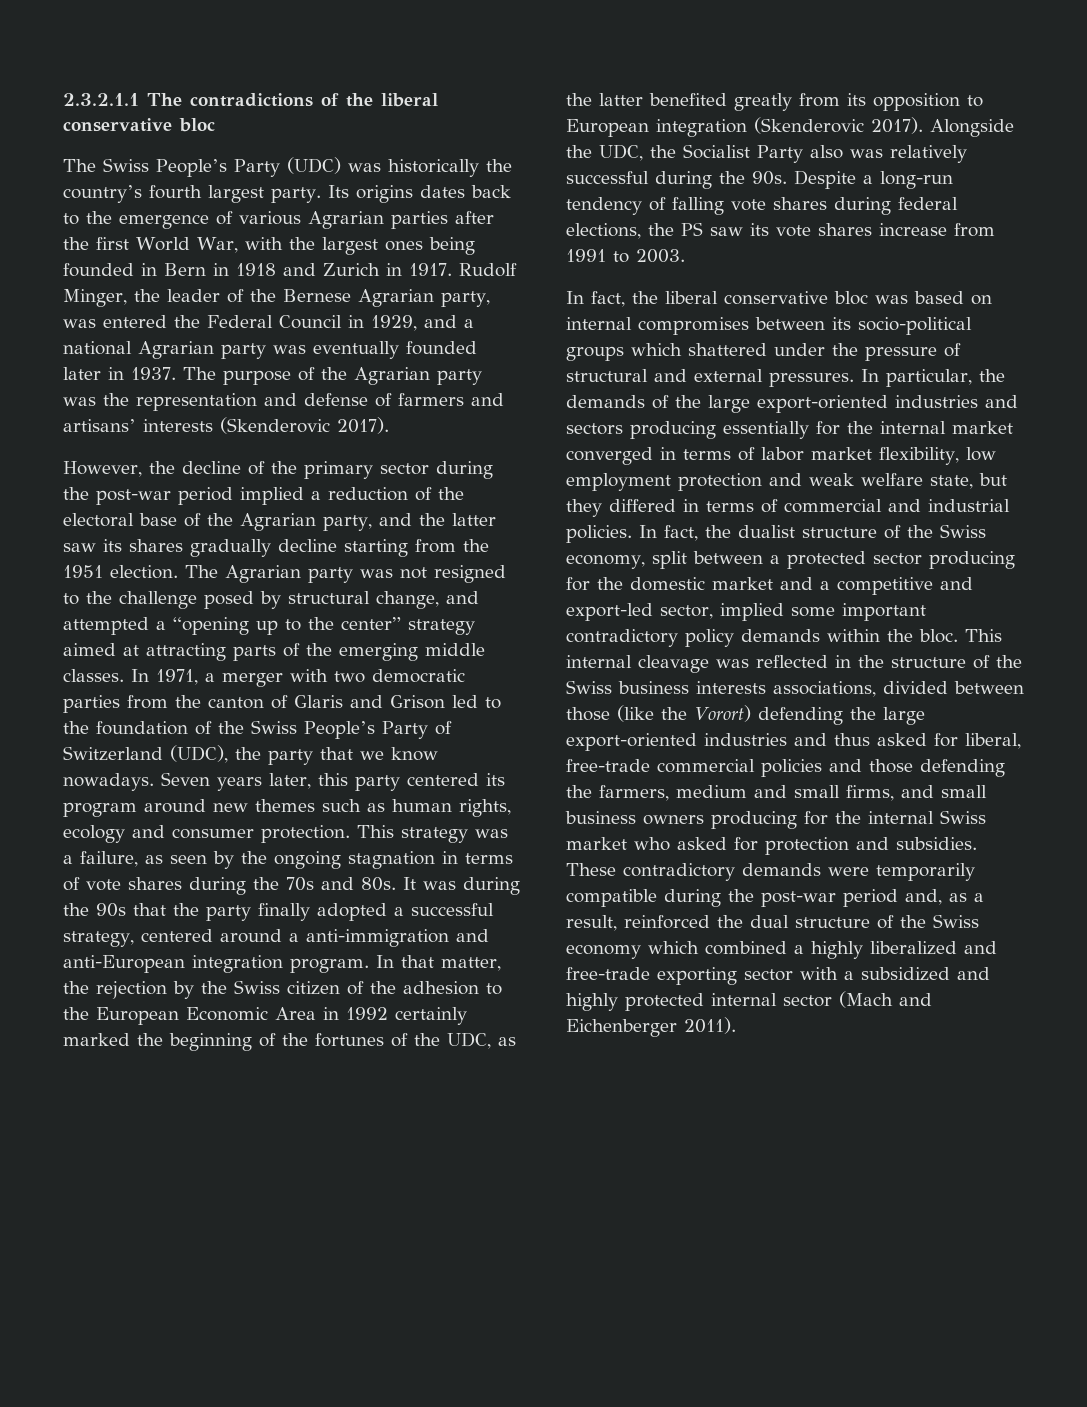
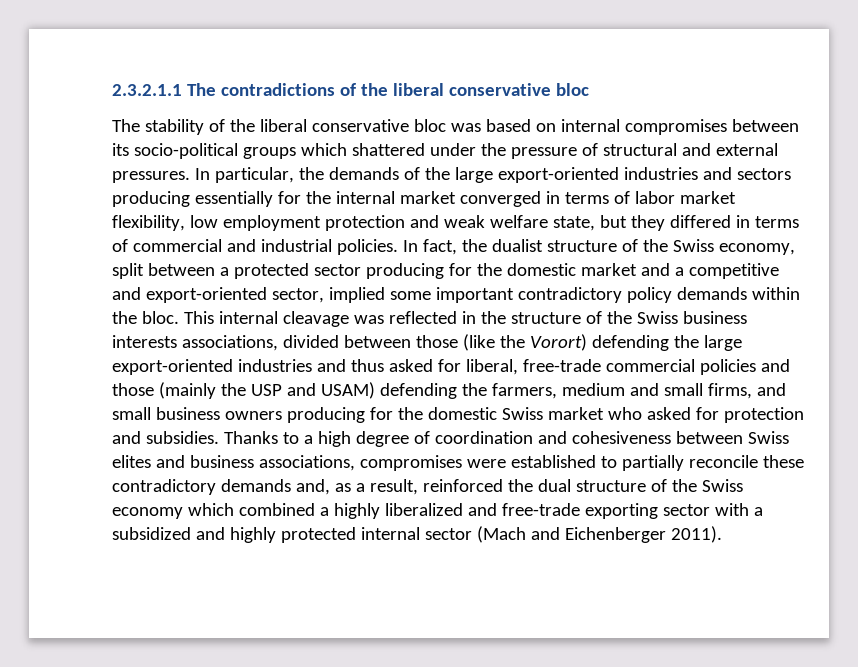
[103,157,512,177] [63,185,511,203] [63,211,494,229] [63,237,475,255] [63,263,517,277] [63,289,490,307] [63,315,474,331] [63,341,477,359] [63,367,482,385] [63,393,504,411] [63,417,389,434] [63,461,493,479] [63,487,464,505] [63,513,496,531] [63,539,489,557] [63,565,506,583] [63,591,479,609] [63,617,475,635] [63,643,485,661] [63,669,465,687] [63,695,501,713] [63,720,452,739] [63,745,438,765] [63,772,505,791] [63,799,511,817] [63,825,508,843] [63,851,513,869] [63,877,520,895] [63,903,494,921] [63,929,489,947] [63,955,501,973] [63,980,502,999] [63,1007,467,1025] [63,1032,516,1051] [566,93,983,111] [566,117,1014,137] [566,144,967,163] [566,170,953,189] [566,197,958,215] [566,222,995,239] [566,249,685,263] [566,291,625,307] Swiss People’s Party (UDC) was historically the country’s fourth largest party. Its origins dates back to the emergence of various Agrarian parties after the first World War, with the largest ones being founded in Bern in 1918 and Zurich in 1917. Rudolf Minger, the leader of the Bernese Agrarian party, was entered the Federal Council in 1929, and a national Agrarian party was eventually founded later in 1937. The purpose of the Agrarian party was the representation and defense of farmers and artisans’ interests (Skenderovic 2017). // However, the decline of the primary sector during the post-war period implied a reduction of the electoral base of the Agrarian party, and the latter saw its shares gradually decline starting from the 1951 election. The Agrarian party was not resigned to the challenge posed by structural change, and attempted a “opening up to the center” strategy aimed at attracting parts of the emerging middle classes. In 1971, a merger with two democratic parties from the canton of Glaris and Grison led to the foundation of the Swiss People’s Party of Switzerland (UDC), the party that we know nowadays. Seven years later, this party centered its program around new themes such as human rights, ecology and consumer protection. This strategy was a failure, as seen by the ongoing stagnation in terms of vote shares during the 70s and 80s. It was during the 90s that the party finally adopted a successful strategy, centered around a anti-immigration and anti-European integration program. In that matter, the rejection by the Swiss citizen of the adhesion to the European Economic Area in 1992 certainly marked the beginning of the fortunes of the UDC, as the latter benefited greatly from its opposition to European integration (Skenderovic 2017). Alongside the UDC, the Socialist Party also was relatively successful during the 90s. Despite a long-run tendency of falling vote shares during federal elections, the PS saw its vote shares increase from 1991 to 2003. // In fact, -> [144,119,225,135] stability of
[566,603,653,621] export-led -> [145,287,267,303] export-oriented
(913, 766) none -> [158,382,375,399] (mainly the USP and USAM)
[868,811,934,824] internal -> [427,407,497,420] domestic
[566,863,975,881] [566,889,898,907] These contradictory demands were temporarily compatible during the post-war period -> [223,431,789,447] [112,455,804,471] [112,479,291,495] Thanks to a high degree of coordination and cohesiveness between Swiss elites and business associations, compromises were established to partially reconcile these contradictory demands

